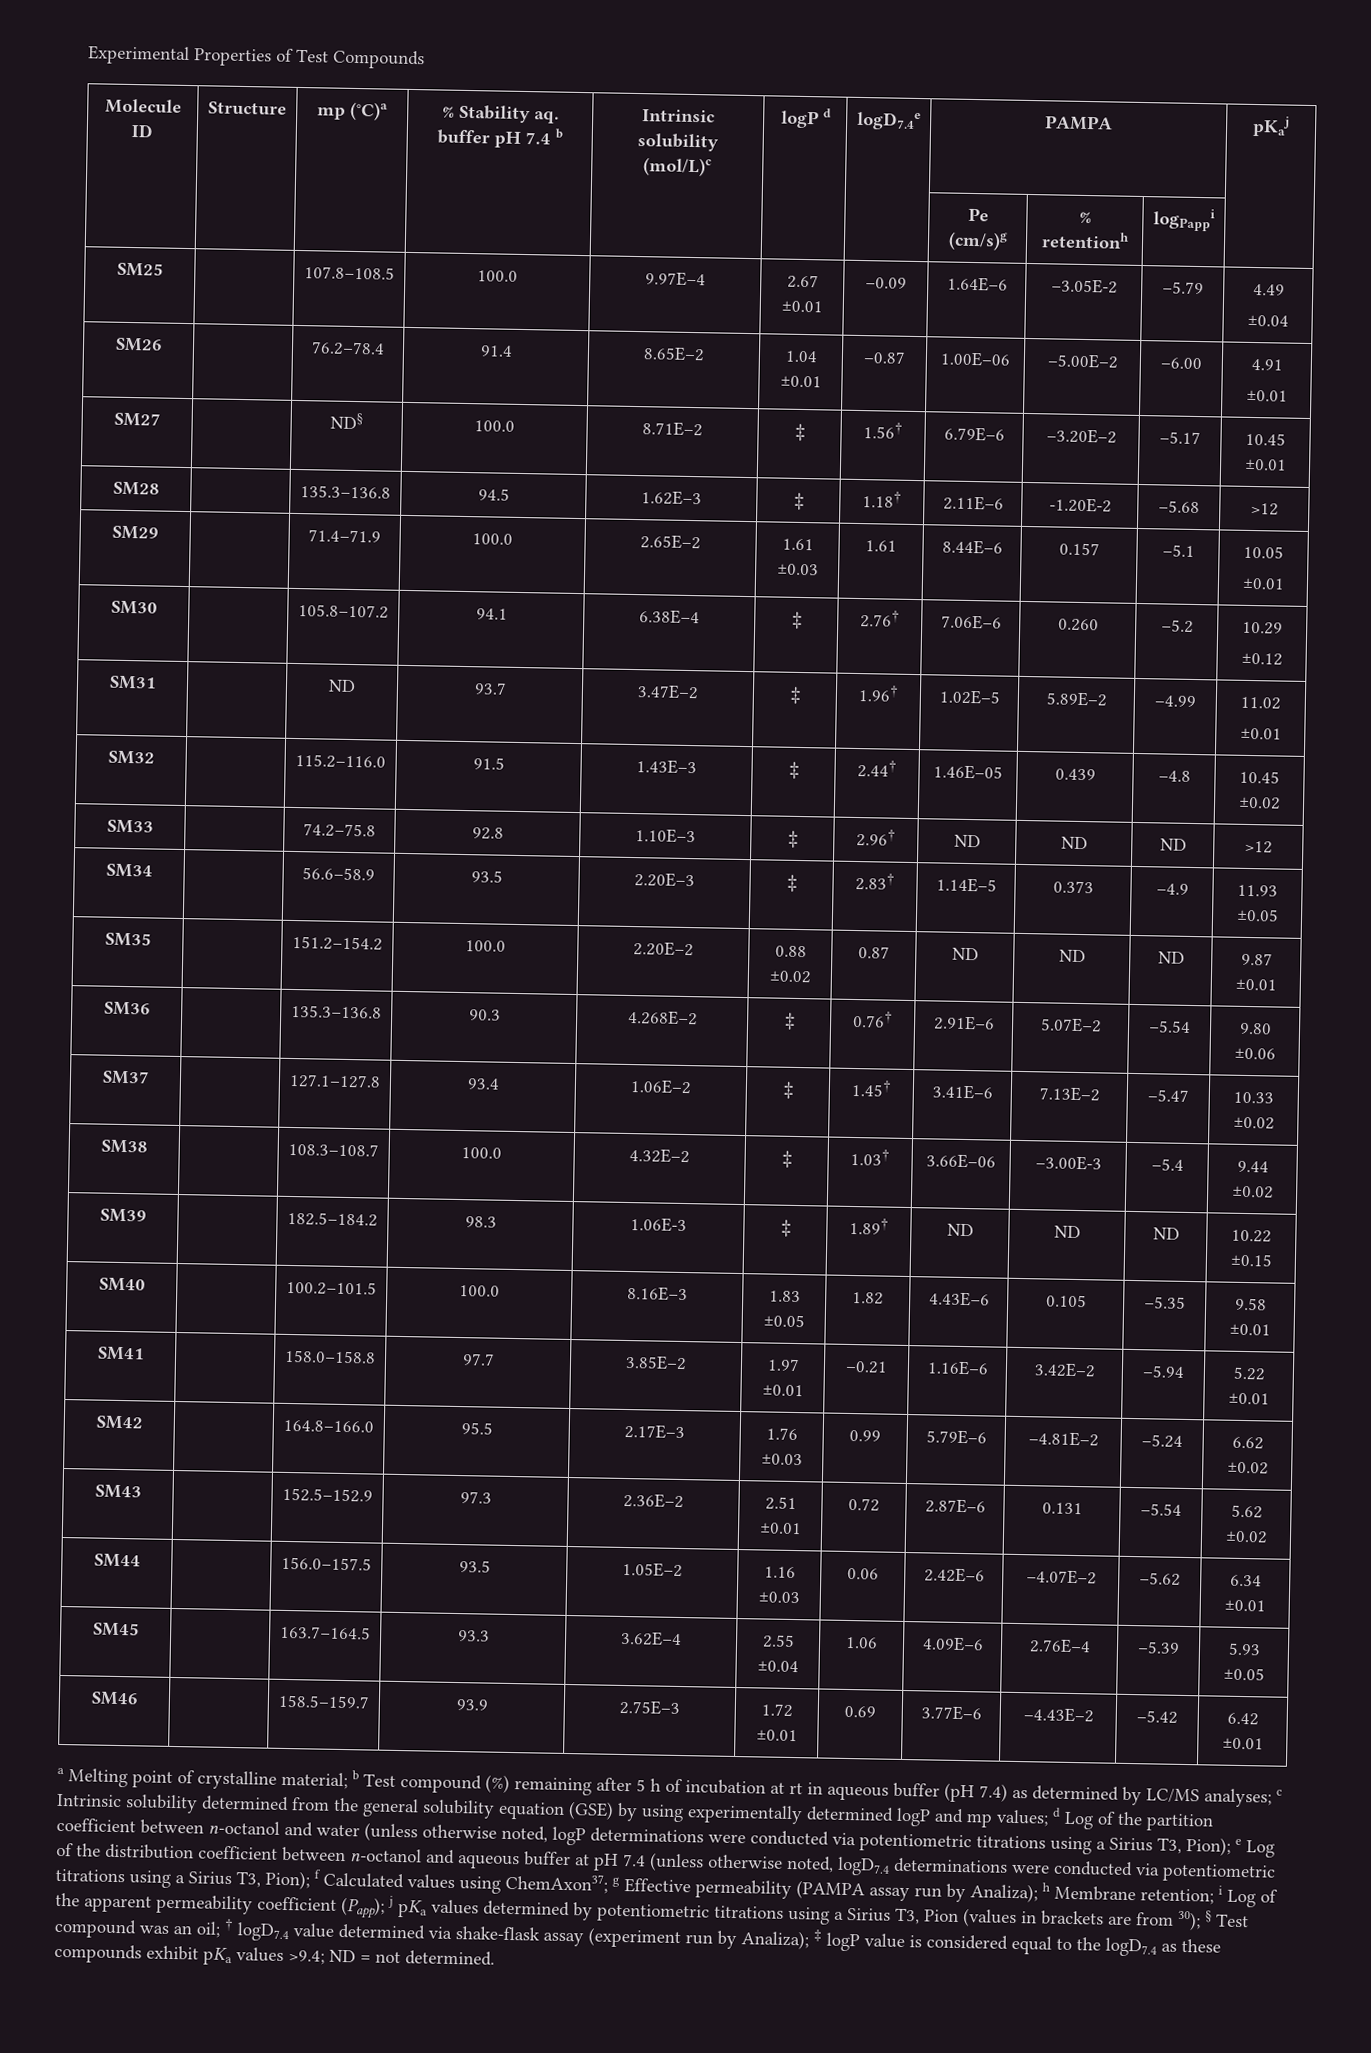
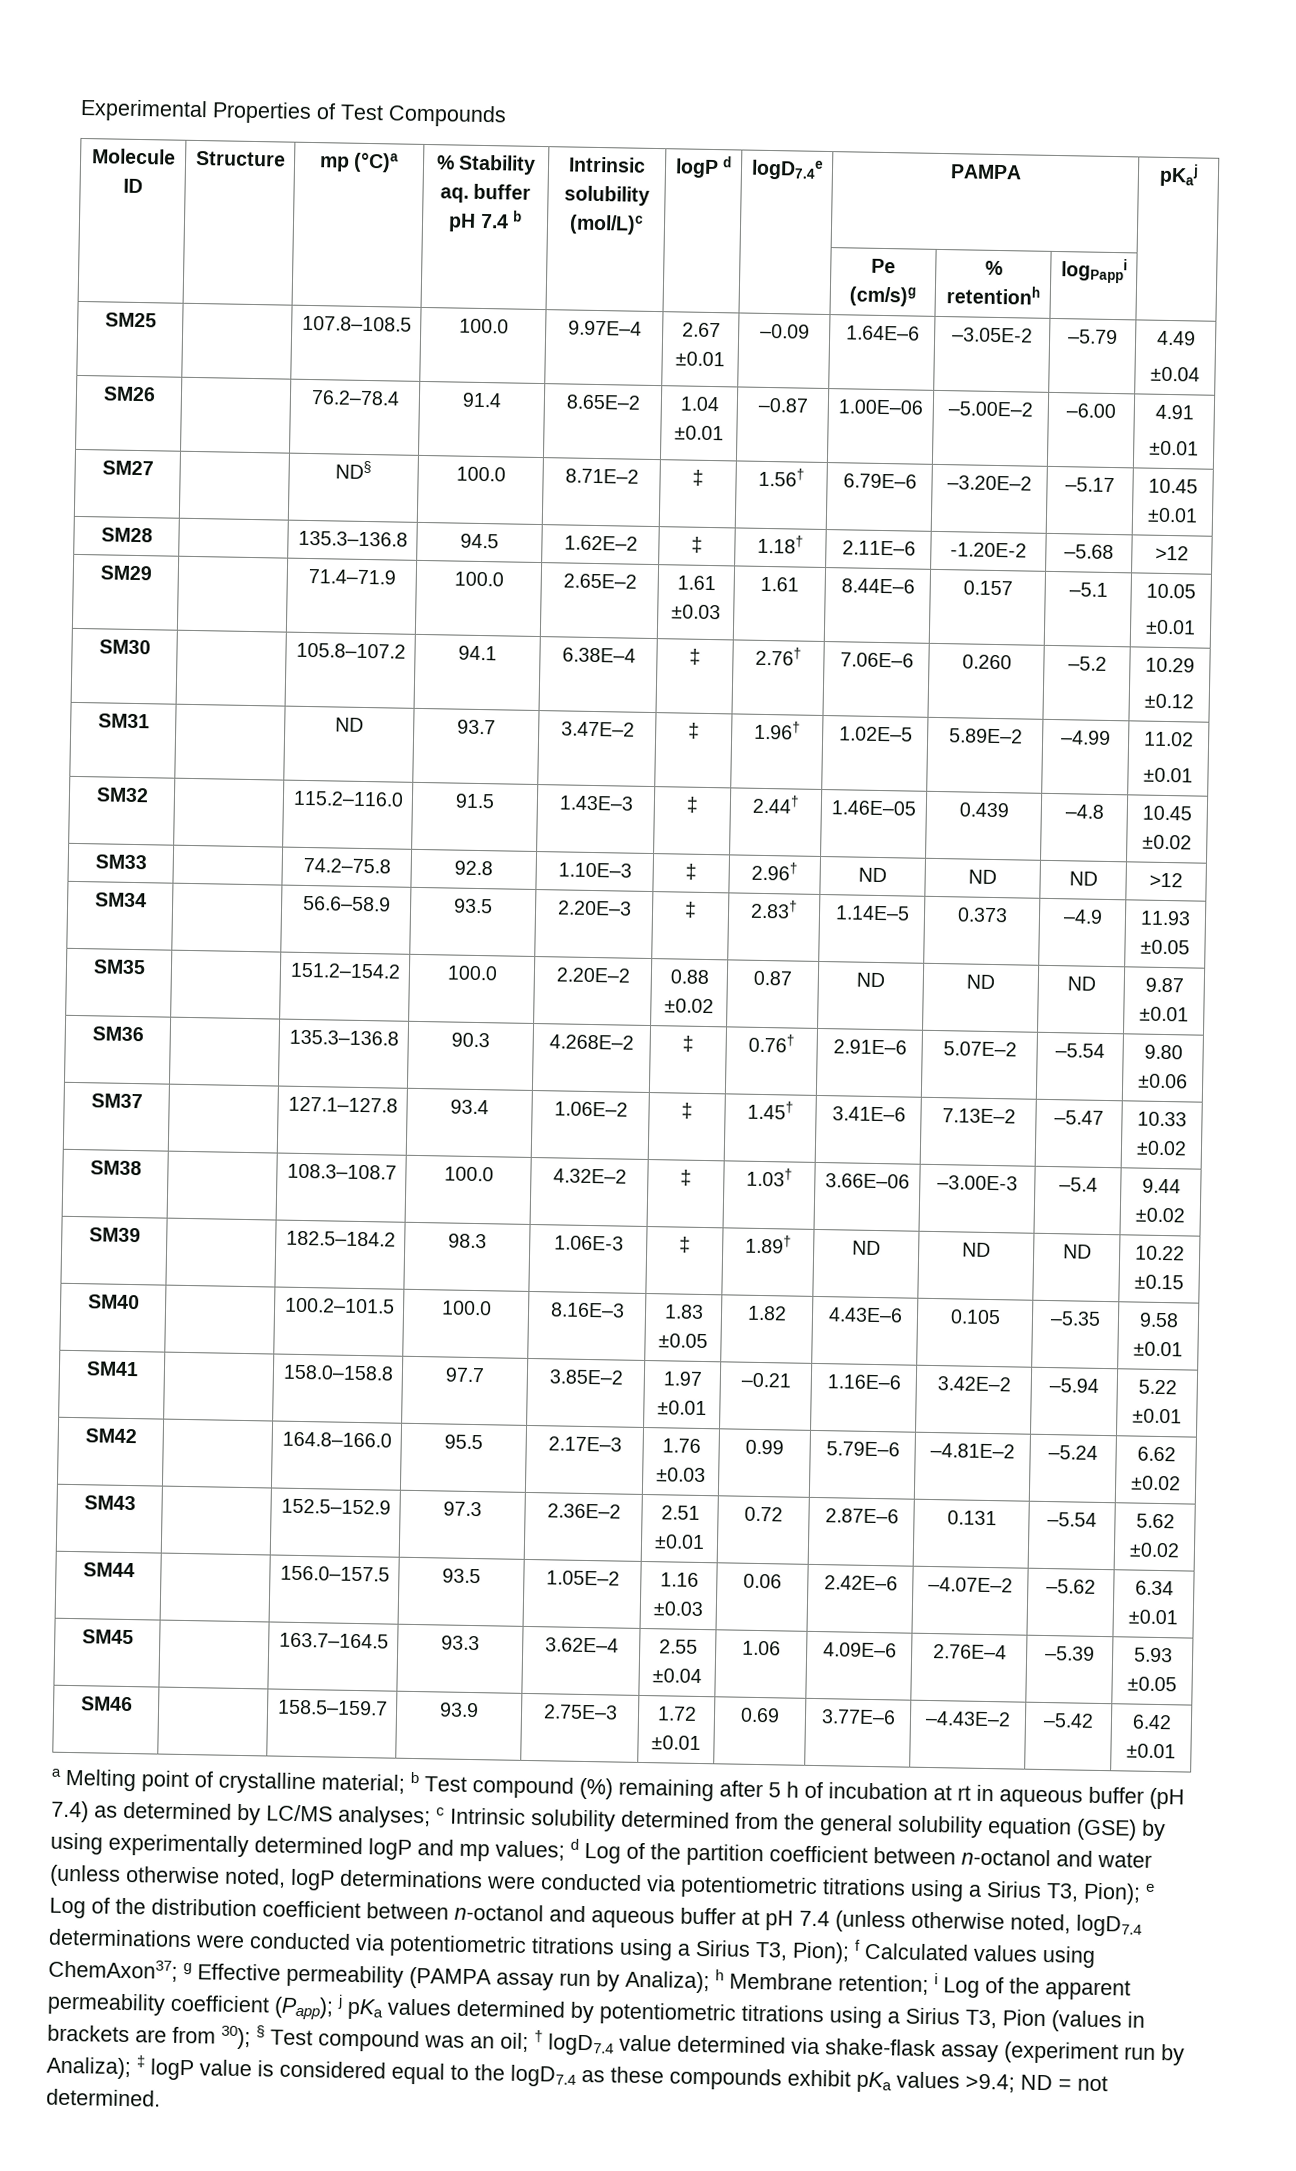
[641,490,702,506] 1.62E–3 -> [563,535,638,551] 1.62E–2

